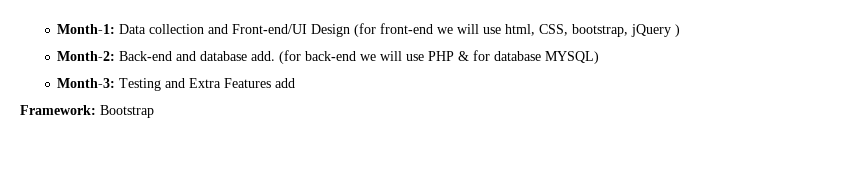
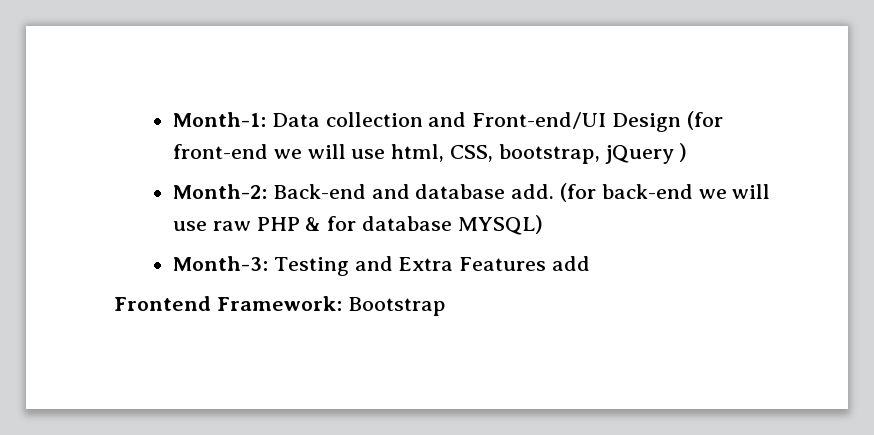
(425, 57) none -> [212,221,251,231] raw
(296, 83) none -> [114,296,211,311] Frontend

